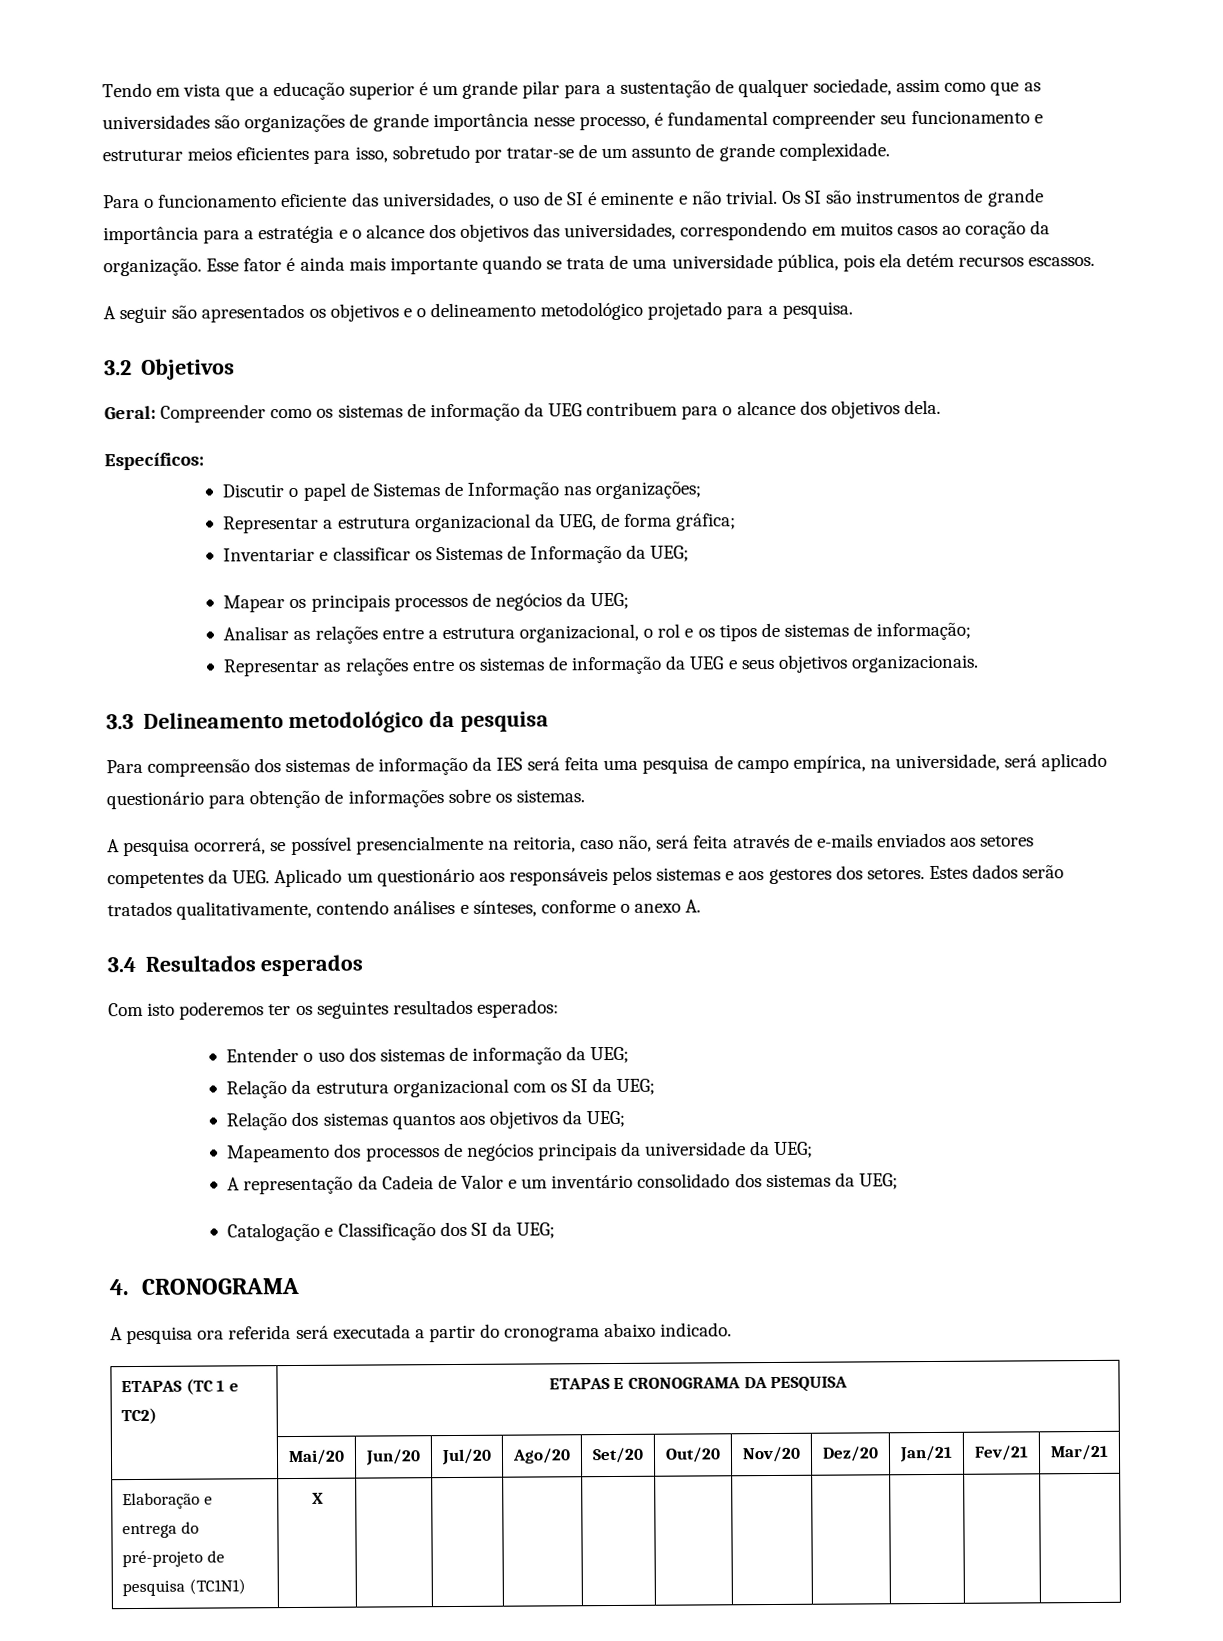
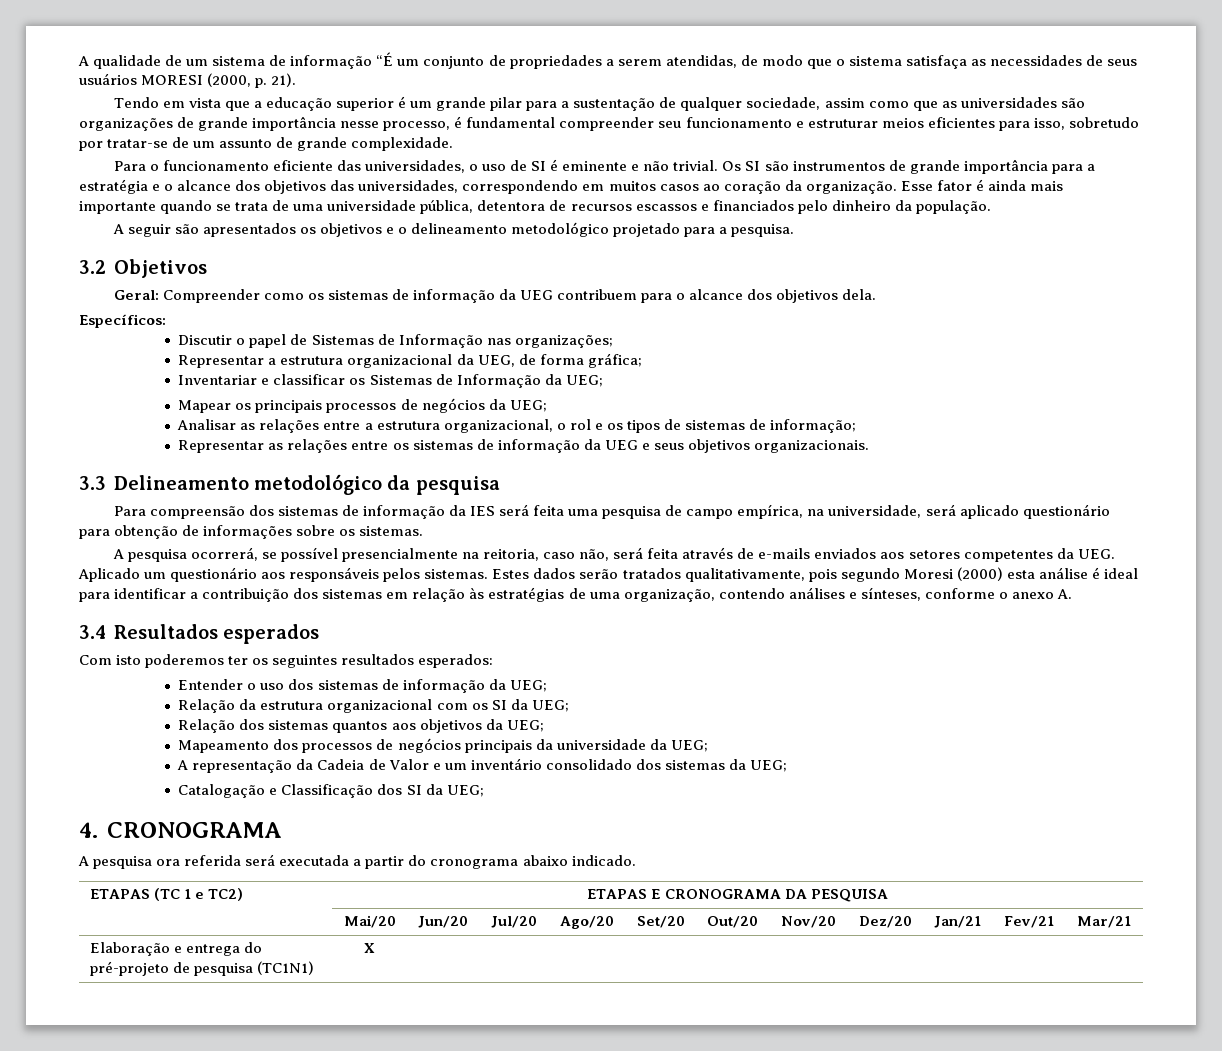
(102, 90) none -> [78,52,1138,69] [79,73,297,88] A qualidade de um sistema de informação “É um conjunto de propriedades a serem atendidas, de modo que o sistema satisfaça as necessidades de seus usuários MORESI (2000, p. 21). //
[842,252,1096,272] pois ela detém recursos escassos. -> [477,200,991,214] detentora de recursos escassos e financiados pelo dinheiro da população.
[656,865,925,885] sistemas e aos gestores dos setores. -> [424,569,489,579] sistemas.
(313, 910) none -> [808,567,1138,582] [79,587,715,602] pois segundo Moresi (2000) esta análise é ideal para identificar a contribuição dos sistemas em relação às estratégias de uma organização,

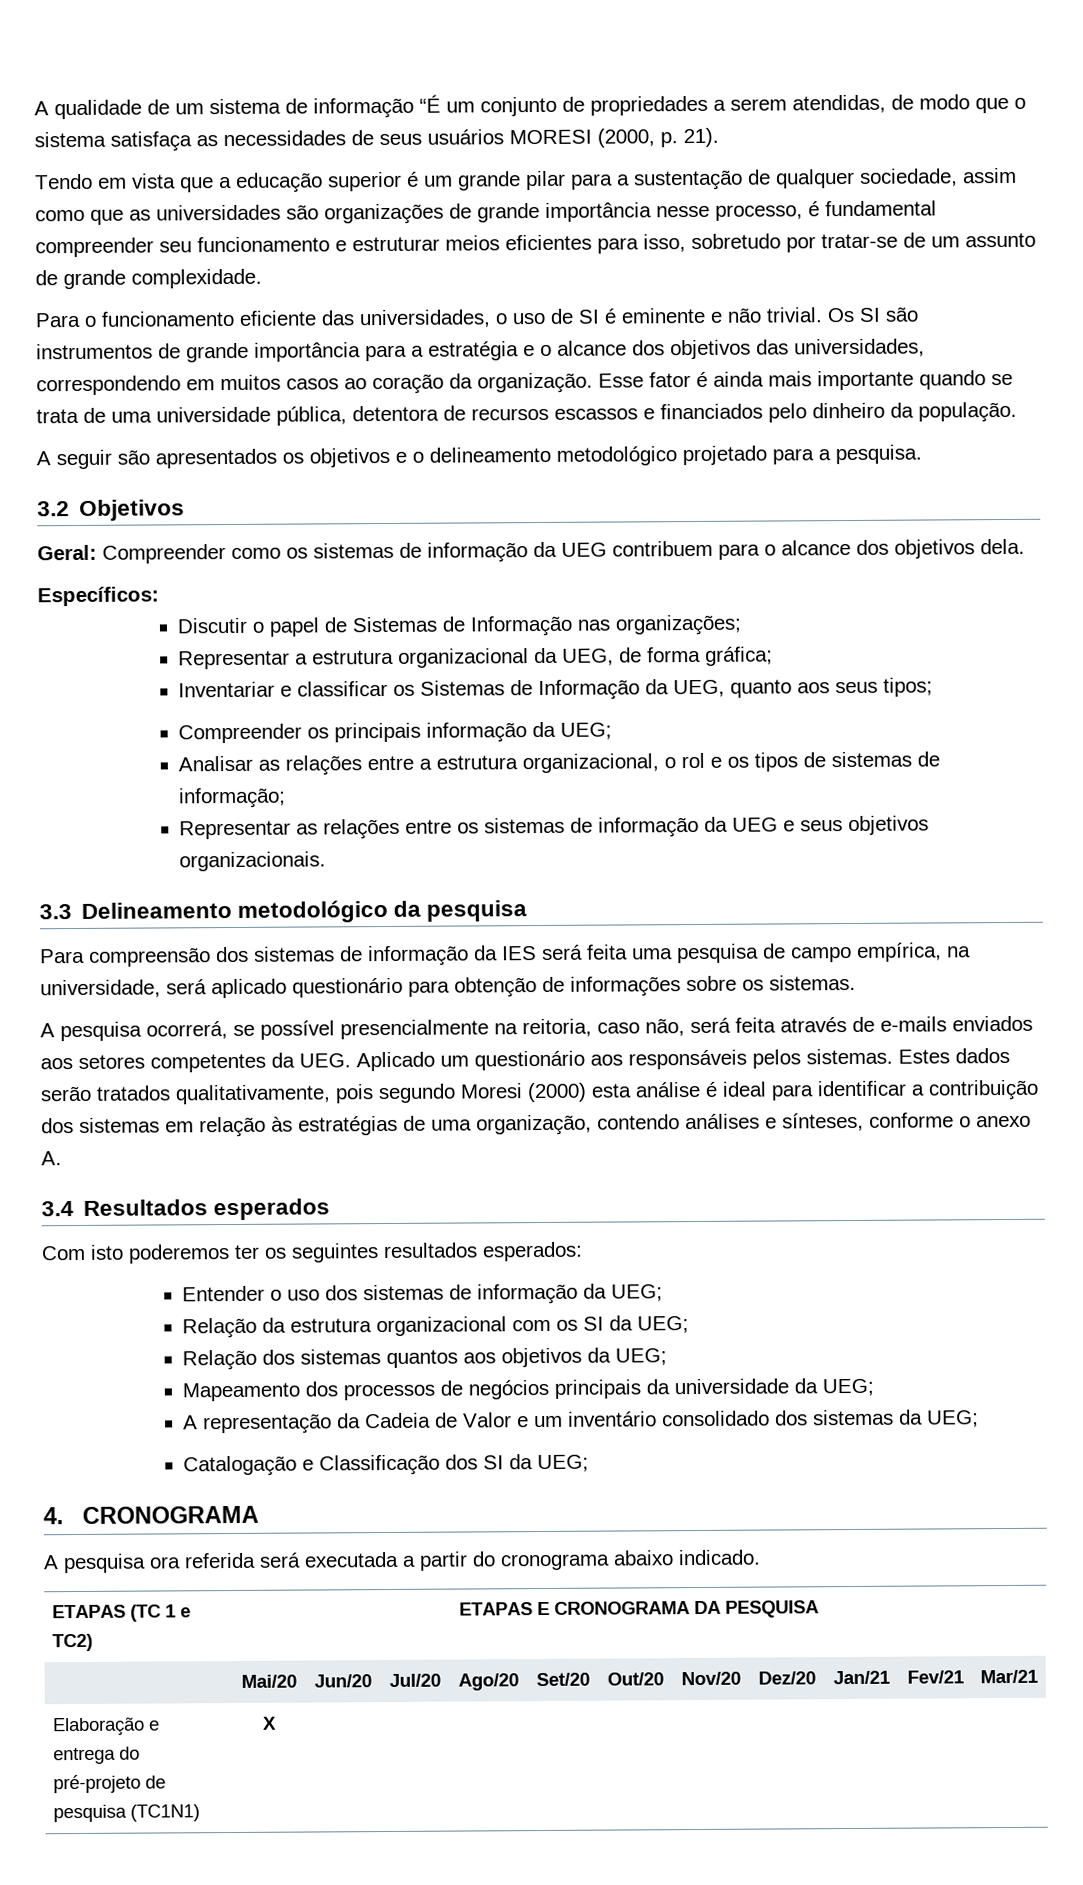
[565,375,603,387] [178,398,485,413] UEG; // Mapear os principais processos de negócios -> [673,677,934,698] [178,722,528,744] UEG, quanto aos seus tipos; // Compreender os principais informação

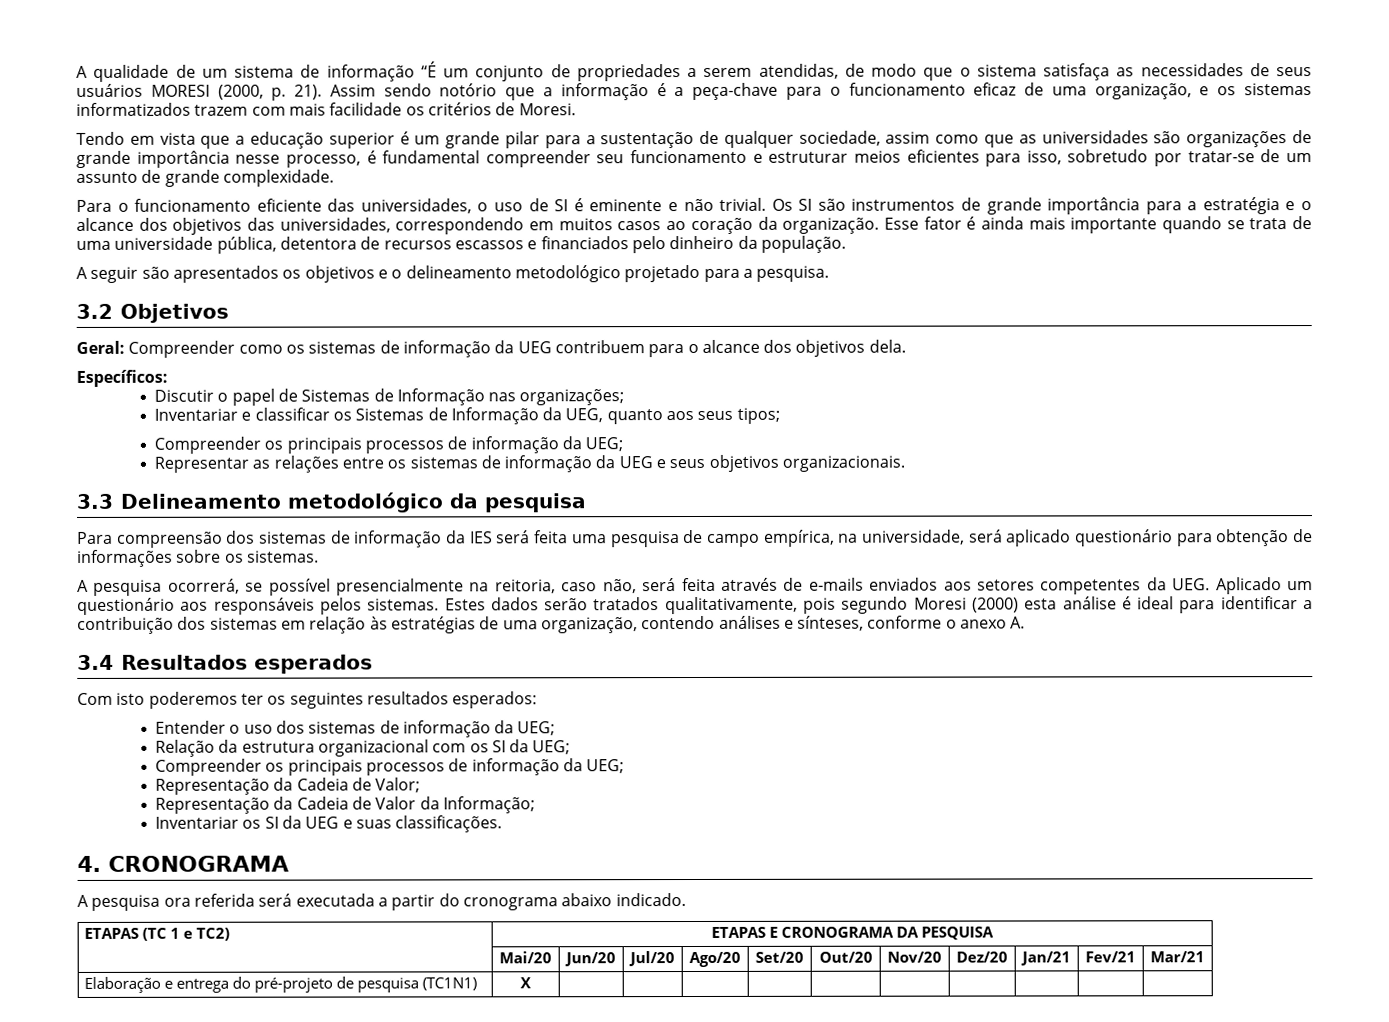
(719, 137) none -> [329,82,1312,101] [76,102,576,116] Assim sendo notório que a informação é a peça-chave para o funcionamento eficaz de uma organização, e os sistemas informatizados trazem com mais facilidade os critérios de Moresi.
[178,646,774,670] // Representar a estrutura organizacional da UEG, de forma gráfica; -> (625, 397) none
[426,721,613,743] [178,751,941,776] [178,787,287,809] informação da UEG; // Analisar as relações entre a estrutura organizacional, o rol e os tipos de sistemas de informação; -> [364,436,624,454] processos de informação da UEG;
[182,1347,668,1371] [182,1378,875,1402] [183,1409,980,1435] [183,1454,590,1477] Relação dos sistemas quantos aos objetivos da UEG; // Mapeamento dos processos de negócios principais da universidade da UEG; // A representação da Cadeia de Valor e um inventário consolidado dos sistemas da UEG; // Catalogação e Classificação dos SI da UEG; -> [154,758,625,776] [154,777,421,795] [154,796,535,814] [154,815,503,833] Compreender os principais processos de informação da UEG; // Representação da Cadeia de Valor; // Representação da Cadeia de Valor da Informação; // Inventariar os SI da UEG e suas classificações.

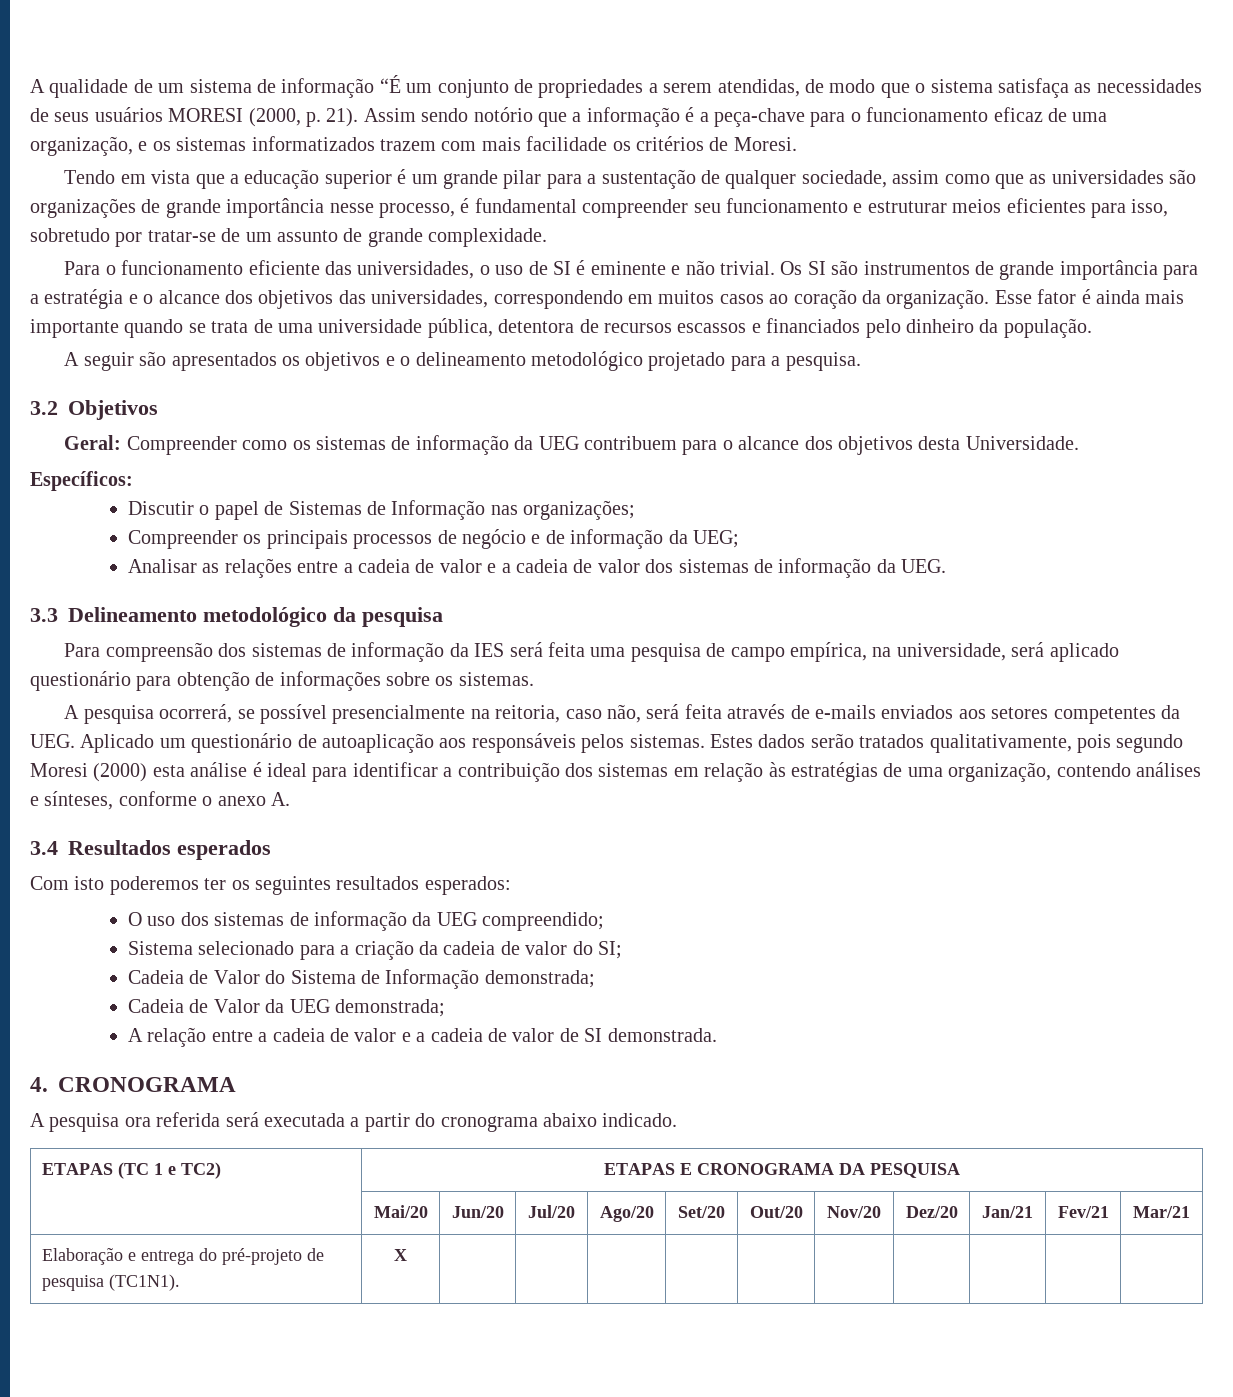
[868,339,906,353] dela. -> [918,436,1079,450] desta Universidade.
[153,407,780,425] [153,436,624,454] [153,456,249,473] // Inventariar e classificar os Sistemas de Informação da UEG, quanto aos seus tipos; // Compreender os principais processos de informação da UEG; // Representar -> [127,529,739,549] [127,559,197,573] // Compreender os principais processos de negócio e de informação da UEG; // Analisar
[387,454,906,473] os sistemas de informação da UEG e seus objetivos organizacionais. -> [343,558,947,578] a cadeia de valor e a cadeia de valor dos sistemas de informação da UEG.
(175, 606) none -> [297,733,434,753] de autoaplicação
[154,720,241,734] Entender o -> [127,912,142,926] O
[517,721,556,736] [154,739,571,757] [154,758,625,776] [154,777,421,795] [154,796,535,814] [154,815,503,833] UEG; // Relação da estrutura organizacional com os SI da UEG; // Compreender os principais processos de informação da UEG; // Representação da Cadeia de Valor; // Representação da Cadeia de Valor da Informação; // Inventariar os SI da UEG e suas classificações. -> [436,912,605,931] [127,940,622,960] [127,969,595,989] [127,999,445,1017] [127,1027,717,1047] UEG compreendido; // Sistema selecionado para a criação da cadeia de valor do SI; // Cadeia de Valor do Sistema de Informação demonstrada; // Cadeia de Valor da UEG demonstrada; // A relação entre a cadeia de valor e a cadeia de valor de SI demonstrada.
[422,977,478,991] (TC1N1) -> [108,1274,180,1291] (TC1N1).

